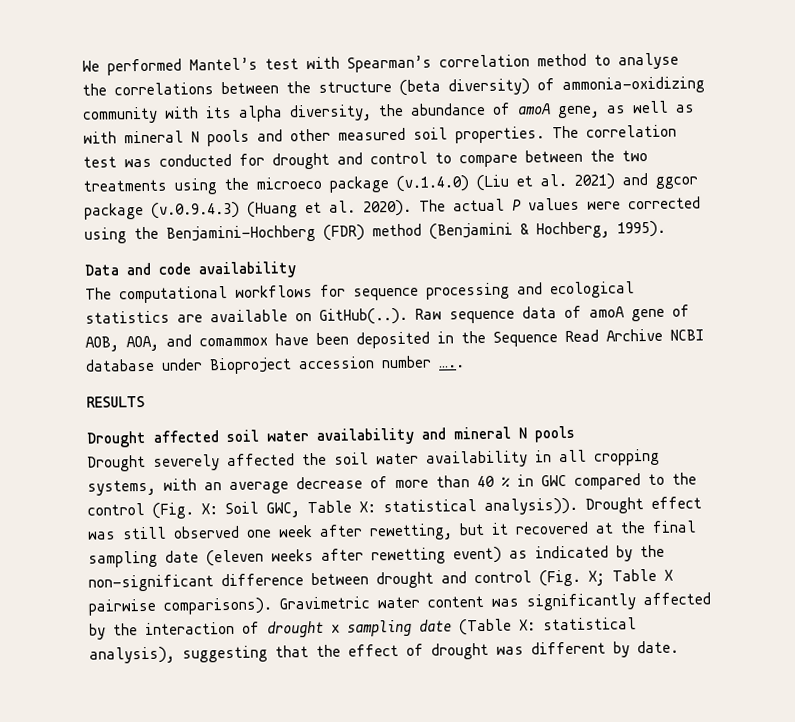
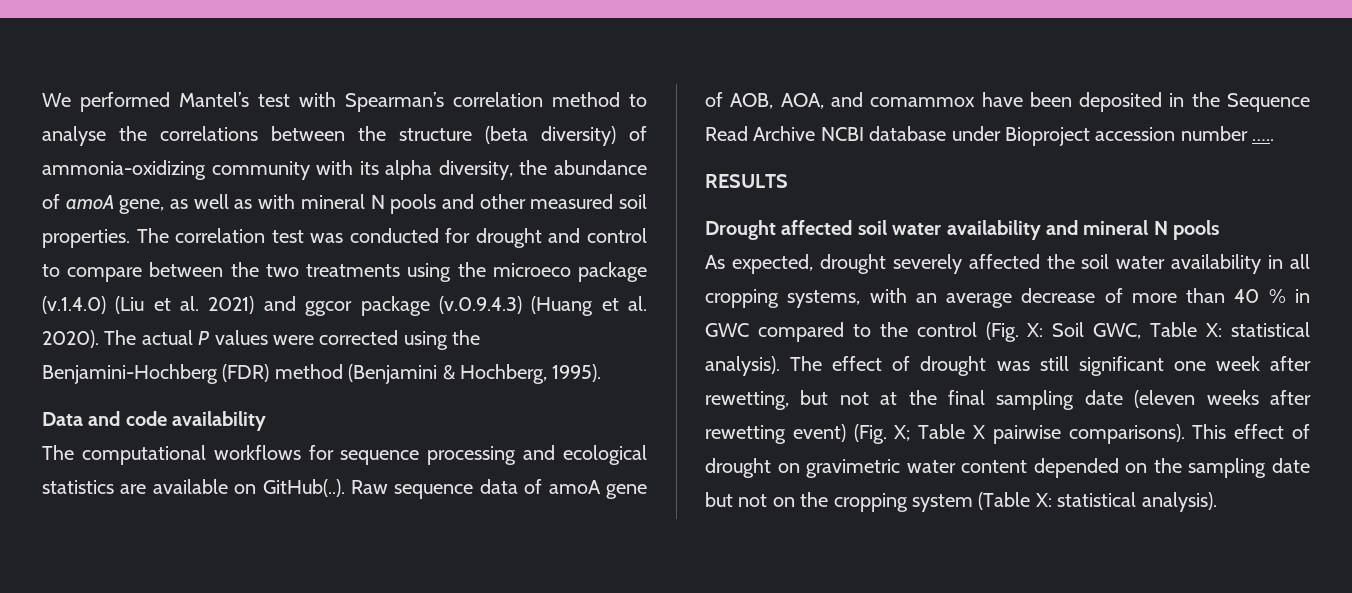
[87,455,146,472] Drought -> [705,254,886,274] As expected, drought
[484,496,702,515] analysis)). Drought effect -> [705,356,987,376] analysis). The effect of drought
[173,525,240,539] observed -> [1078,356,1164,376] significant
[491,521,589,535] it recovered -> [839,392,869,405] not
[509,544,665,562] [88,570,532,592] as indicated by the non-significant difference between drought and control -> (846, 433) none
[279,592,711,611] [89,617,637,640] [89,640,679,664] Gravimetric water content was significantly affected by the interaction of drought × sampling date (Table X: statistical analysis), suggesting that the effect of drought was different by date. -> [1192,424,1310,439] [705,458,1310,478] [705,492,1217,512] This effect of drought on gravimetric water content depended on the sampling date but not on the cropping system (Table X: statistical analysis).

